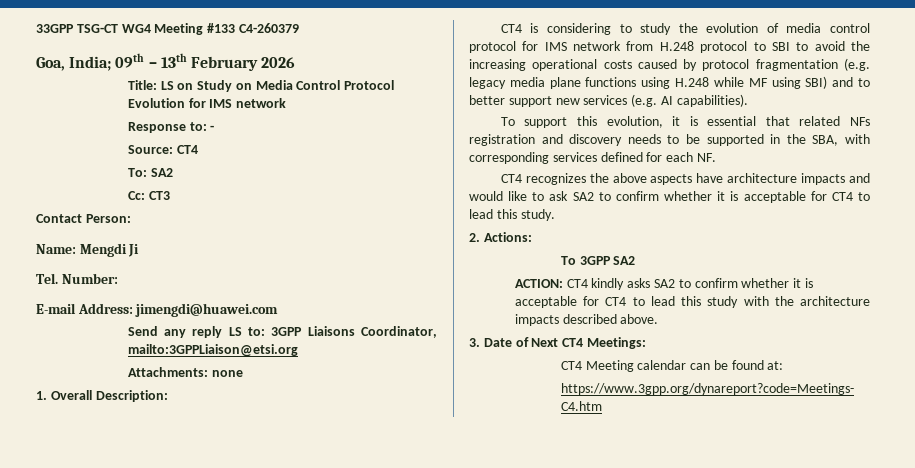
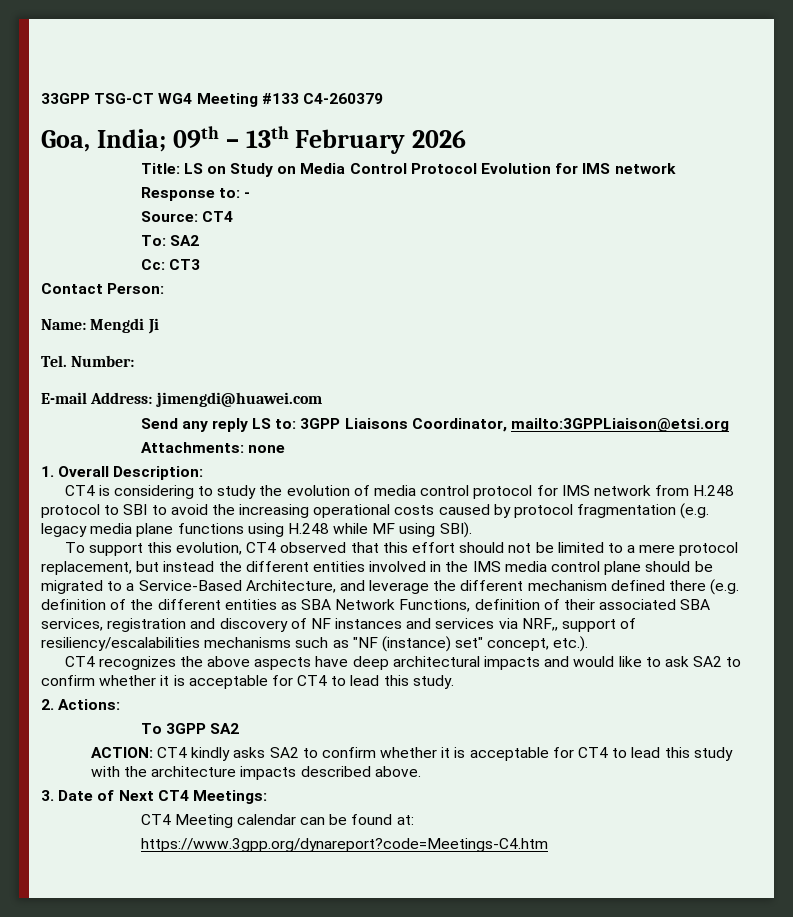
[805,76,870,89] [469,94,748,107] [500,116,870,128] [469,134,870,146] [469,152,716,164] SBI) and to better support new services (e.g. AI capabilities). // To support this evolution, it is essential that related NFs registration and discovery needs to be supported in the SBA, with corresponding services defined for each NF. -> [439,522,472,538] [64,542,739,556] [41,561,713,575] [41,579,740,595] [41,599,711,612] [41,618,637,632] [41,636,589,652] SBI). // To support this evolution, CT4 observed that this effort should not be limited to a mere protocol replacement, but instead the different entities involved in the IMS media control plane should be migrated to a Service-Based Architecture, and leverage the different mechanism defined there (e.g. definition of the different entities as SBA Network Functions, definition of their associated SBA services, registration and discovery of NF instances and services via NRF,, support of resiliency/escalabilities mechanisms such as "NF (instance) set" concept, etc.).
[727,173,798,183] architecture -> [352,656,480,670] deep architectural

